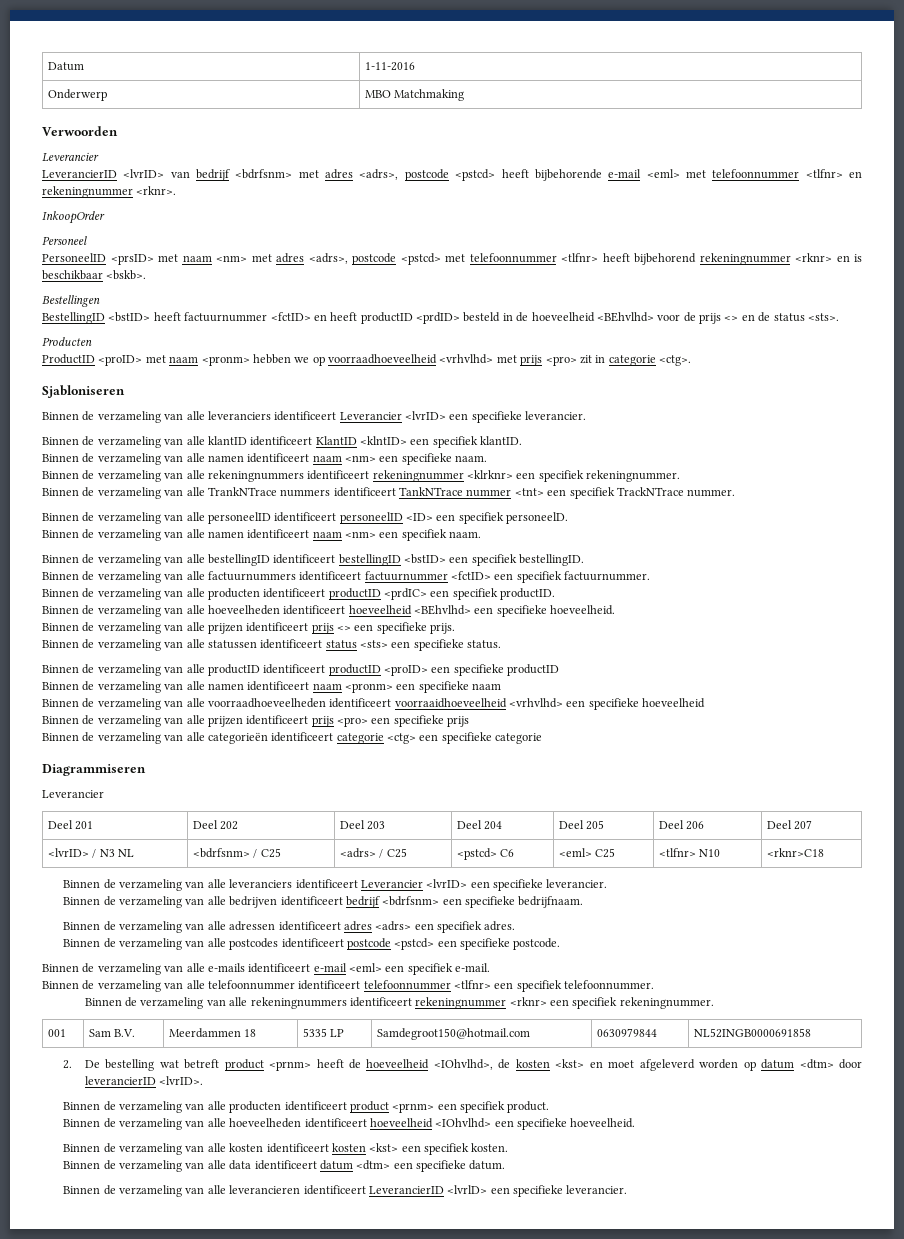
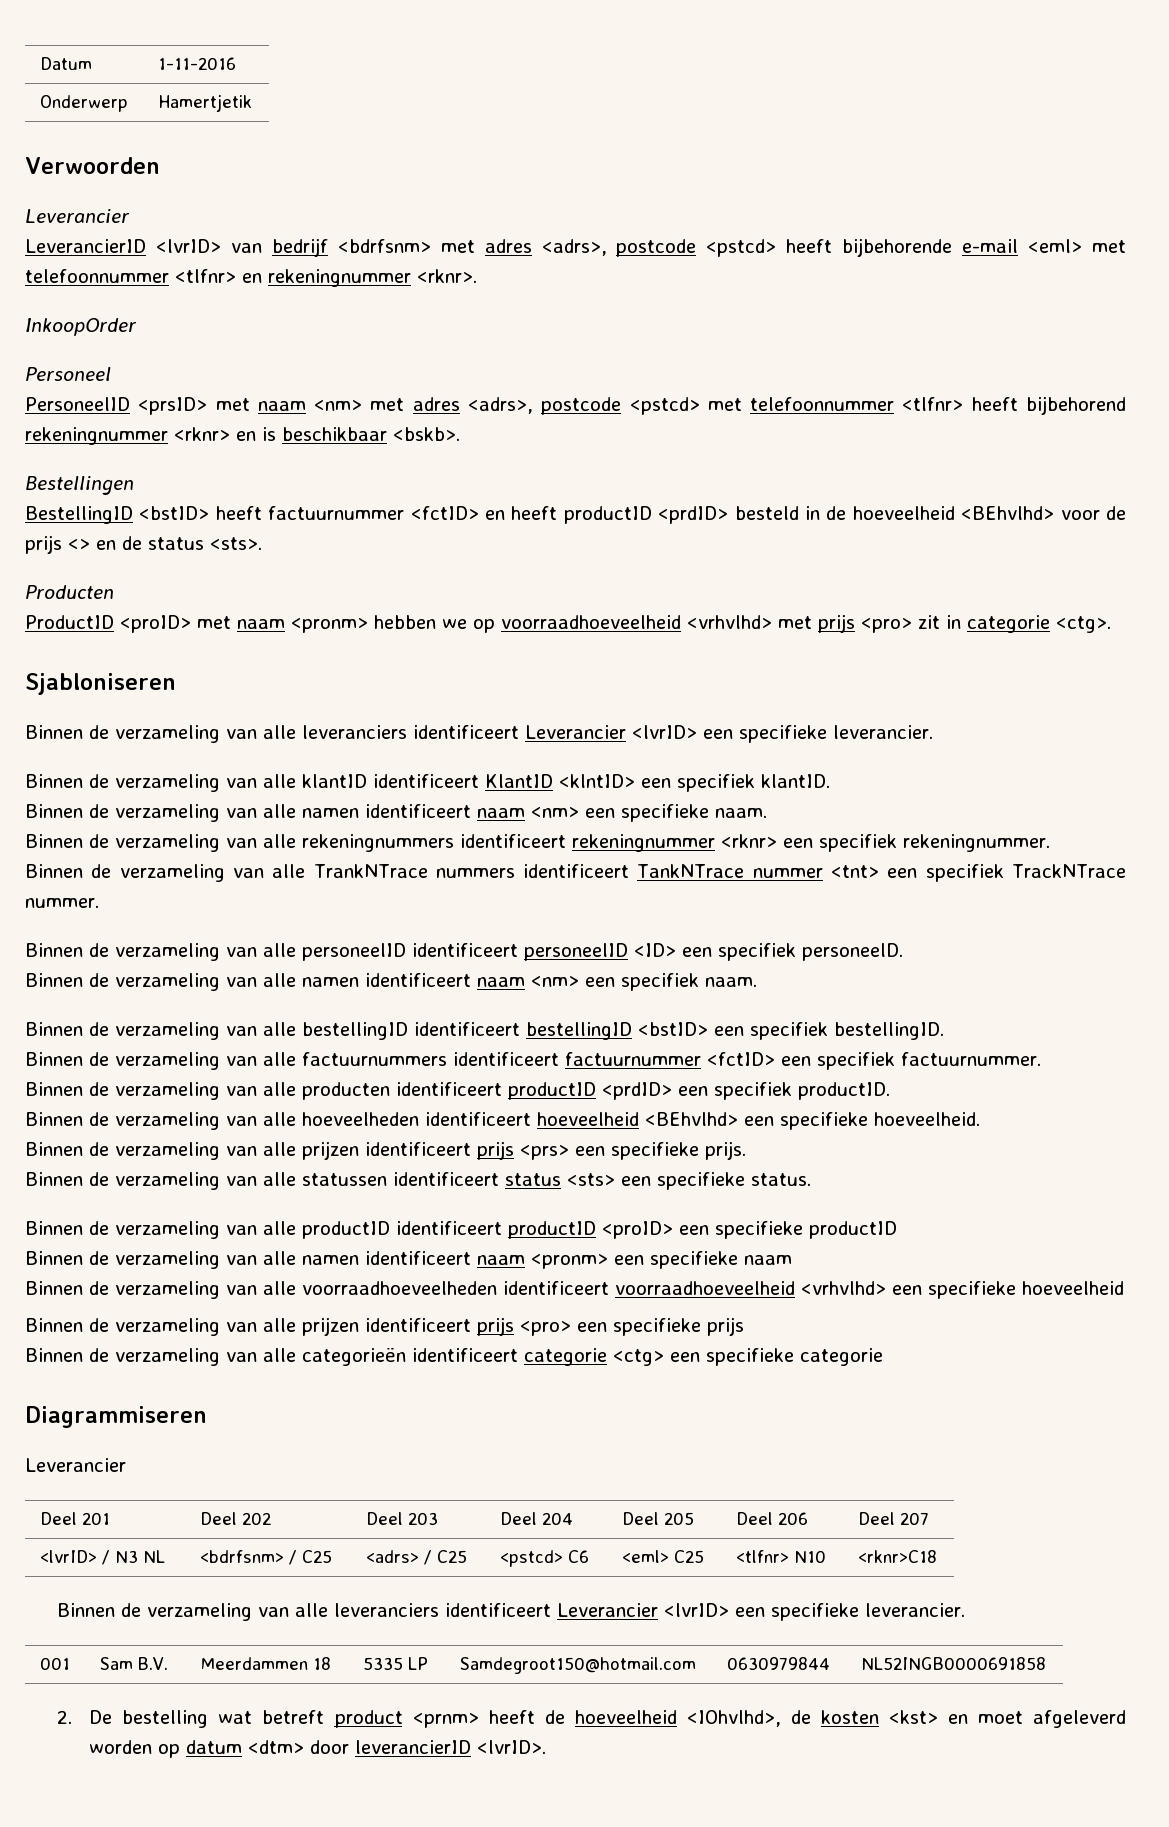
[364,89,465,101] MBO Matchmaking -> [157,94,252,112] Hamertjetik
[467,470,513,479] <klrknr> -> [721,834,777,848] <rknr>
[384,588,427,600] <prdIC> -> [602,1082,672,1100] <prdID>
[337,626,351,631] <> -> [520,1145,569,1160] <prs>
[394,698,507,708] voorraaidhoeveelheid -> [615,1281,795,1295] voorraadhoeveelheid
[63,896,584,908] [63,921,516,933] [63,938,561,950] [42,963,491,975] [42,980,655,992] [84,997,714,1009] // Binnen de verzameling van alle bedrijven identificeert bedrijf <bdrfsnm> een specifieke bedrijfnaam. // Binnen de verzameling van alle adressen identificeert adres <adrs> een specifiek adres. // Binnen de verzameling van alle postcodes identificeert postcode <pstcd> een specifieke postcode. // Binnen de verzameling van alle e-mails identificeert e-mail <eml> een specifiek e-mail. // Binnen de verzameling van alle telefoonnummer identificeert telefoonnummer <tlfnr> een specifiek telefoonnummer. // Binnen de verzameling van alle rekeningnummers identificeert rekeningnummer <rknr> een specifiek rekeningnummer. -> (966, 1610) none
[63,1101,550,1113] [63,1118,636,1130] [63,1143,509,1155] [63,1160,506,1172] [63,1185,628,1197] // Binnen de verzameling van alle producten identificeert product <prnm> een specifiek product. // Binnen de verzameling van alle hoeveelheden identificeert hoeveelheid <IOhvlhd> een specifieke hoeveelheid. // Binnen de verzameling van alle kosten identificeert kosten <kst> een specifiek kosten. // Binnen de verzameling van alle data identificeert datum <dtm> een specifieke datum. // Binnen de verzameling van alle leverancieren identificeert LeverancierID <lvrlD> een specifieke leverancier. -> (547, 1747) none

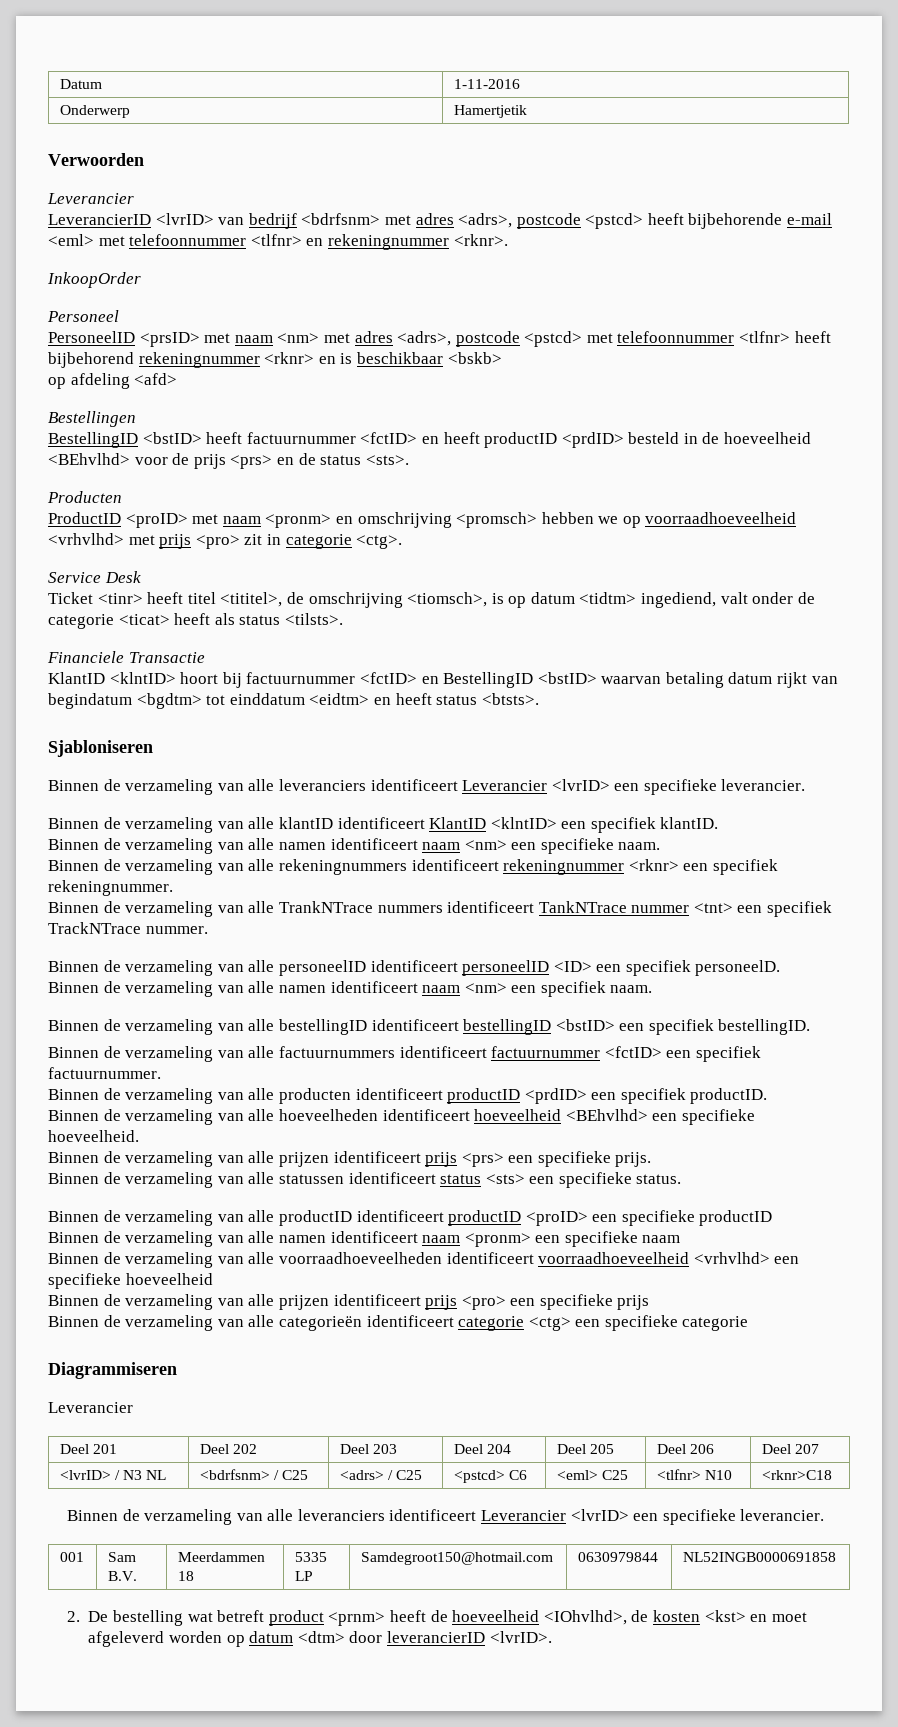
[393,427,460,441] <bskb>. -> [447,352,502,364] [48,373,178,389] <bskb> // op afdeling <afd>
[68,539,90,550] <> -> [230,455,273,469] <prs>
(368, 625) none -> [335,512,538,528] en omschrijving <promsch>
(1111, 624) none -> [48,571,141,583] [48,592,815,608] [48,613,343,629] [47,651,205,663] [48,672,838,688] [48,693,539,709] // Service Desk // Ticket <tinr> heeft titel <tititel>, de omschrijving <tiomsch>, is op datum <tidtm> ingediend, valt onder de categorie <ticat> heeft als status <tilsts>. // Financiele Transactie // KlantID <klntID> hoort bij factuurnummer <fctID> en BestellingID <bstID> waarvan betaling datum rijkt van begindatum <bgdtm> tot einddatum <eidtm> en heeft status <btsts>.

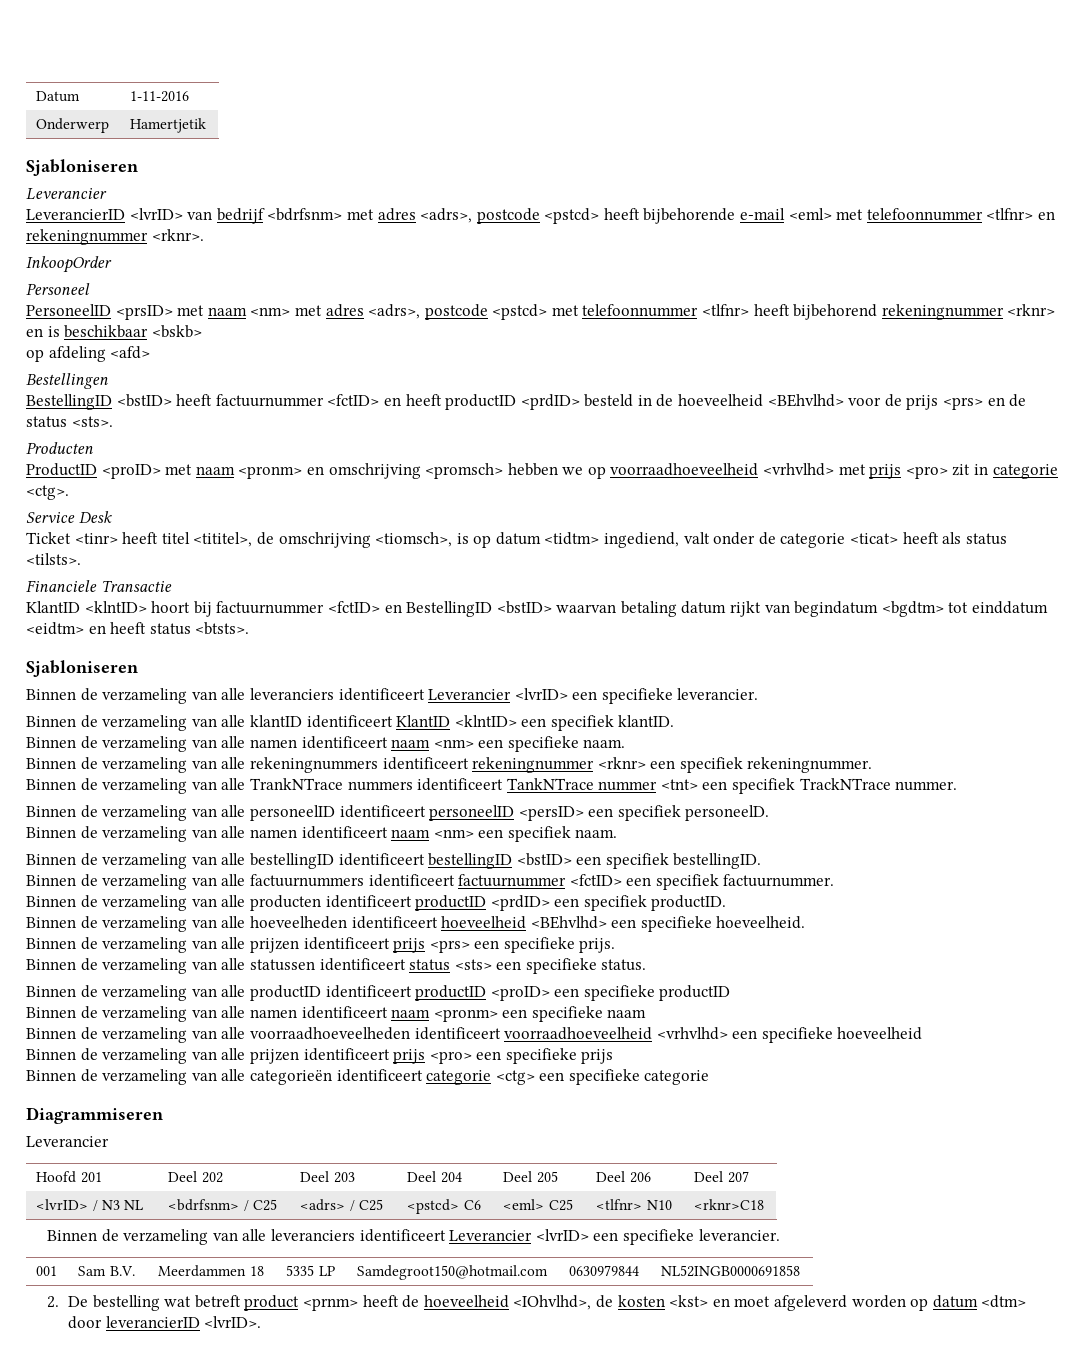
[48,153,144,166] Verwoorden -> [26,159,138,176] Sjabloniseren
[553,961,592,972] <ID> -> [518,806,584,821] <persID>
[59,1444,89,1454] Deel -> [36,1171,77,1183] Hoofd

